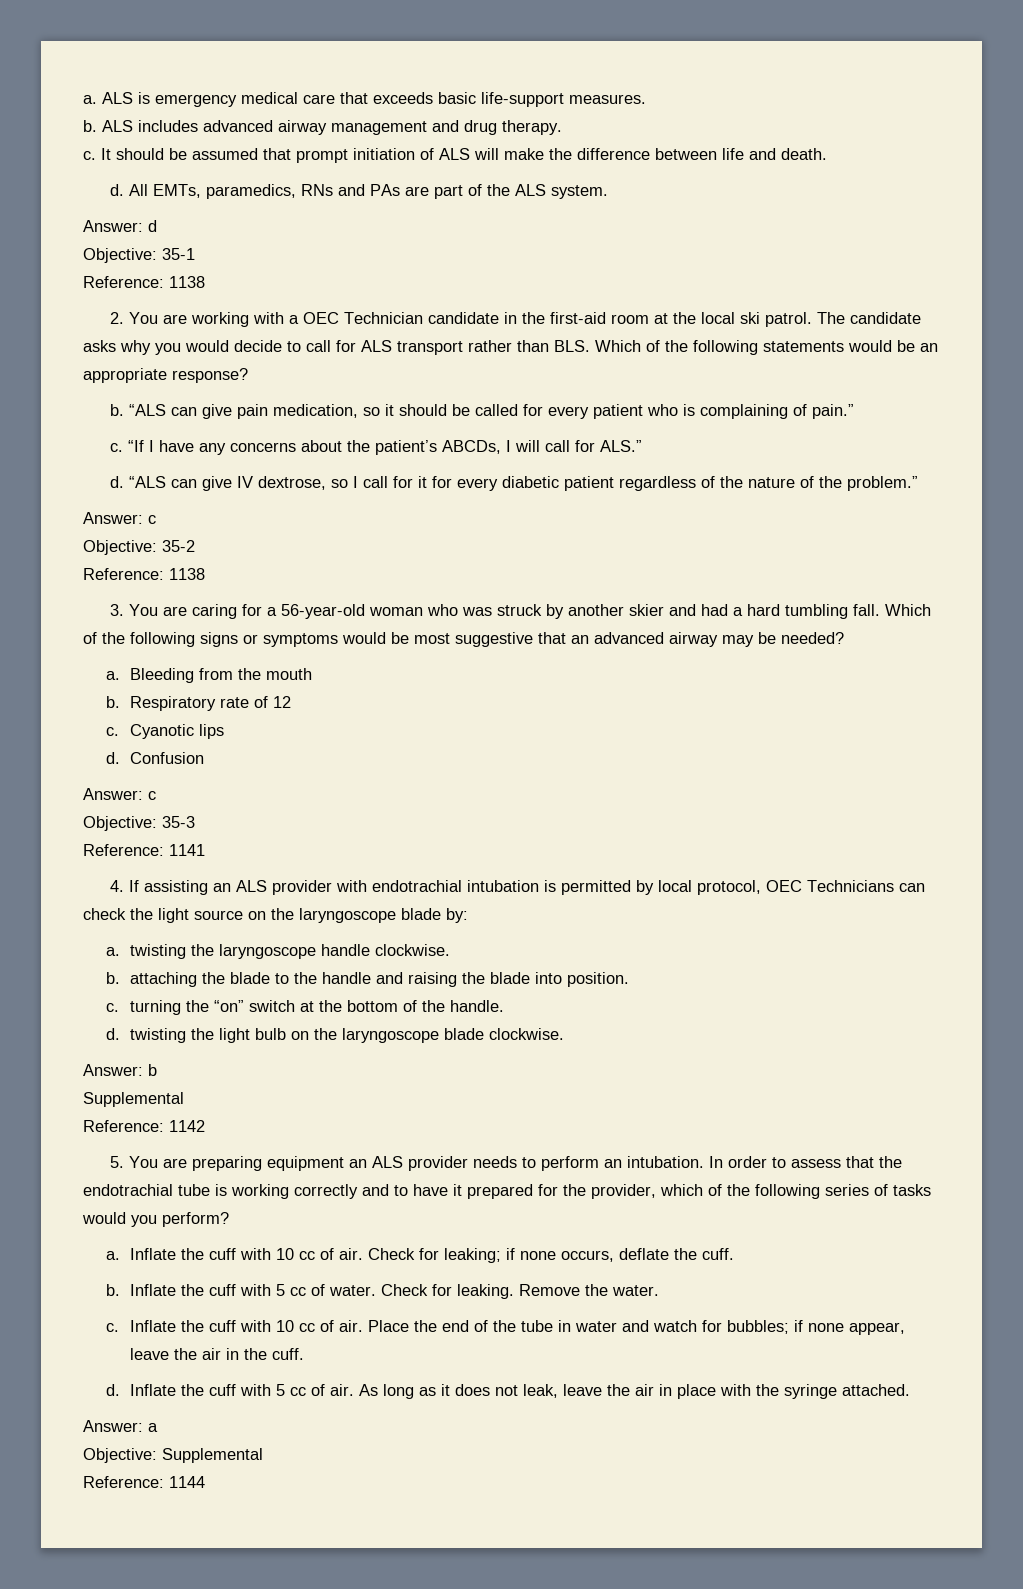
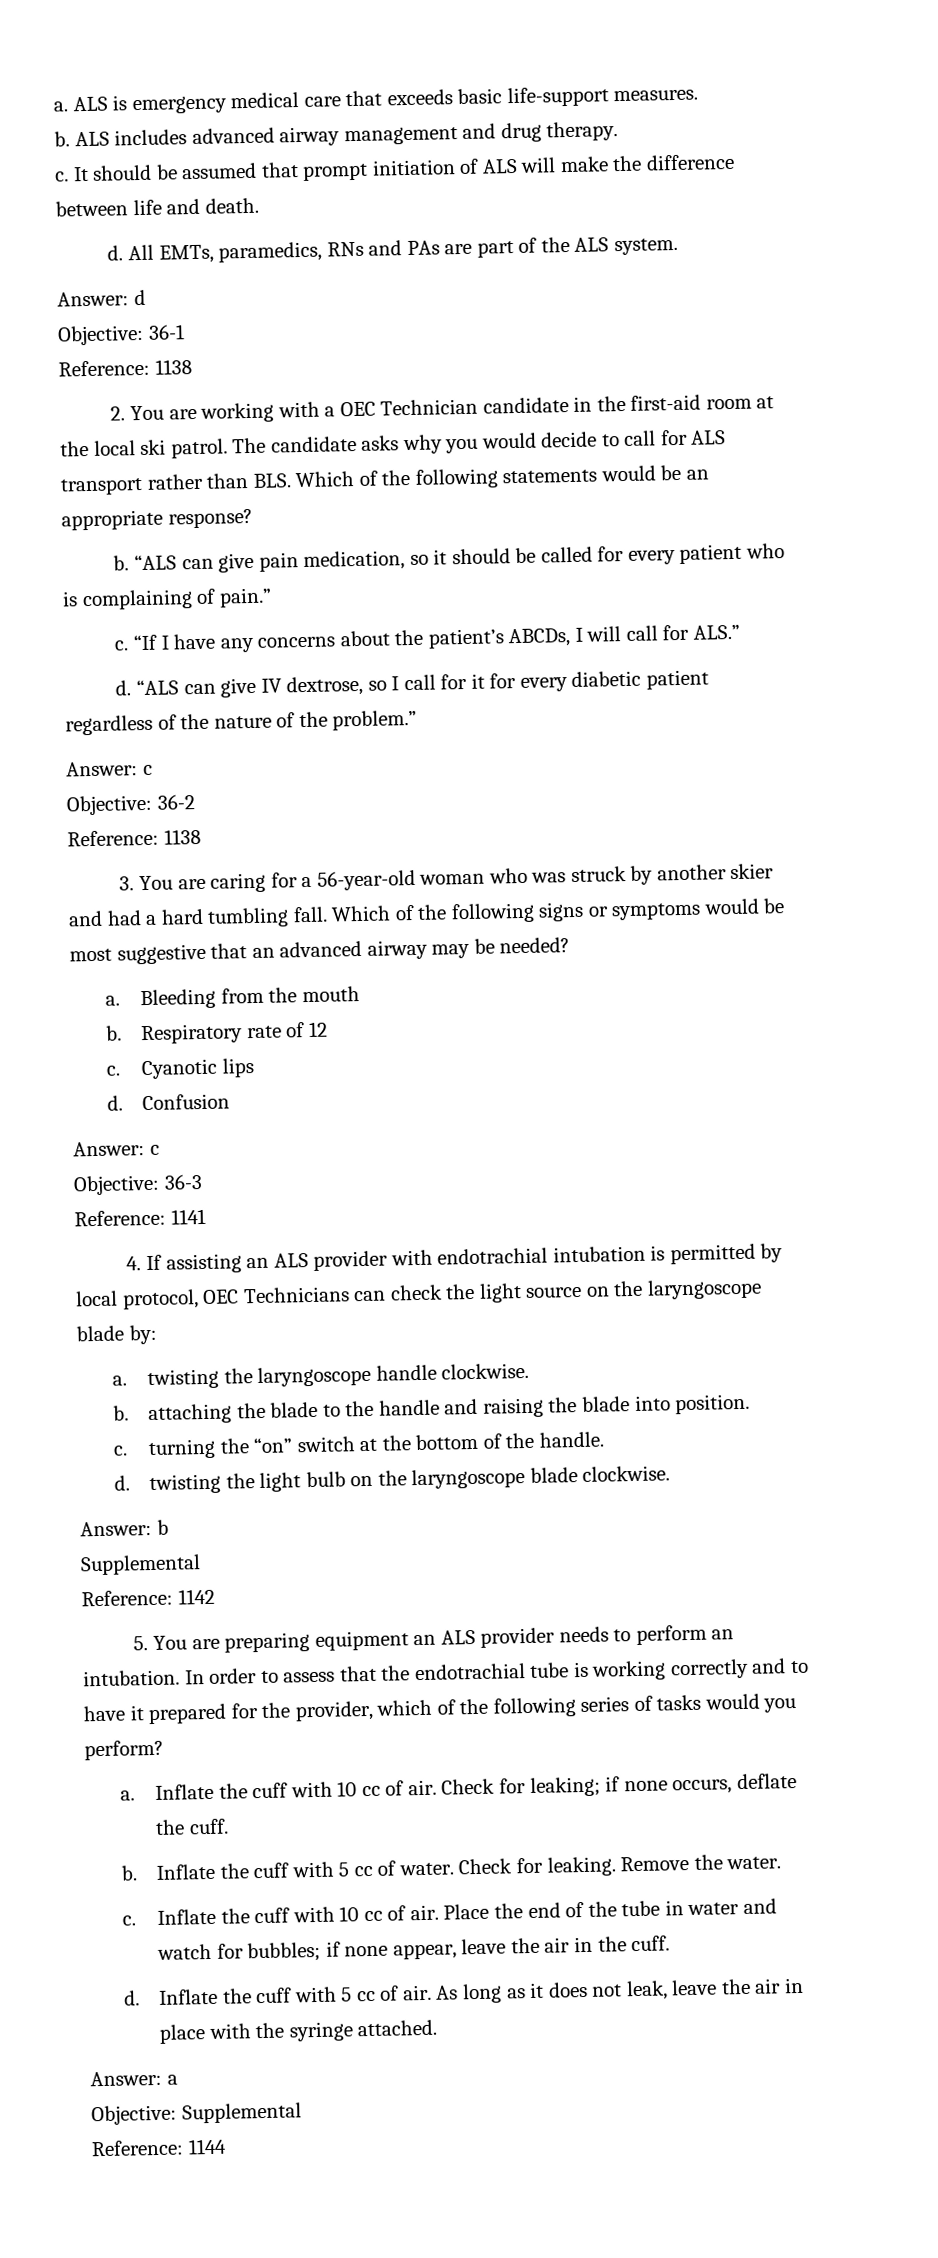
[162,248,195,260] 35-1 -> [147,324,185,340] 36-1
[162,540,195,552] 35-2 -> [156,794,195,810] 36-2
[162,816,195,828] 35-3 -> [163,1173,203,1190] 36-3

